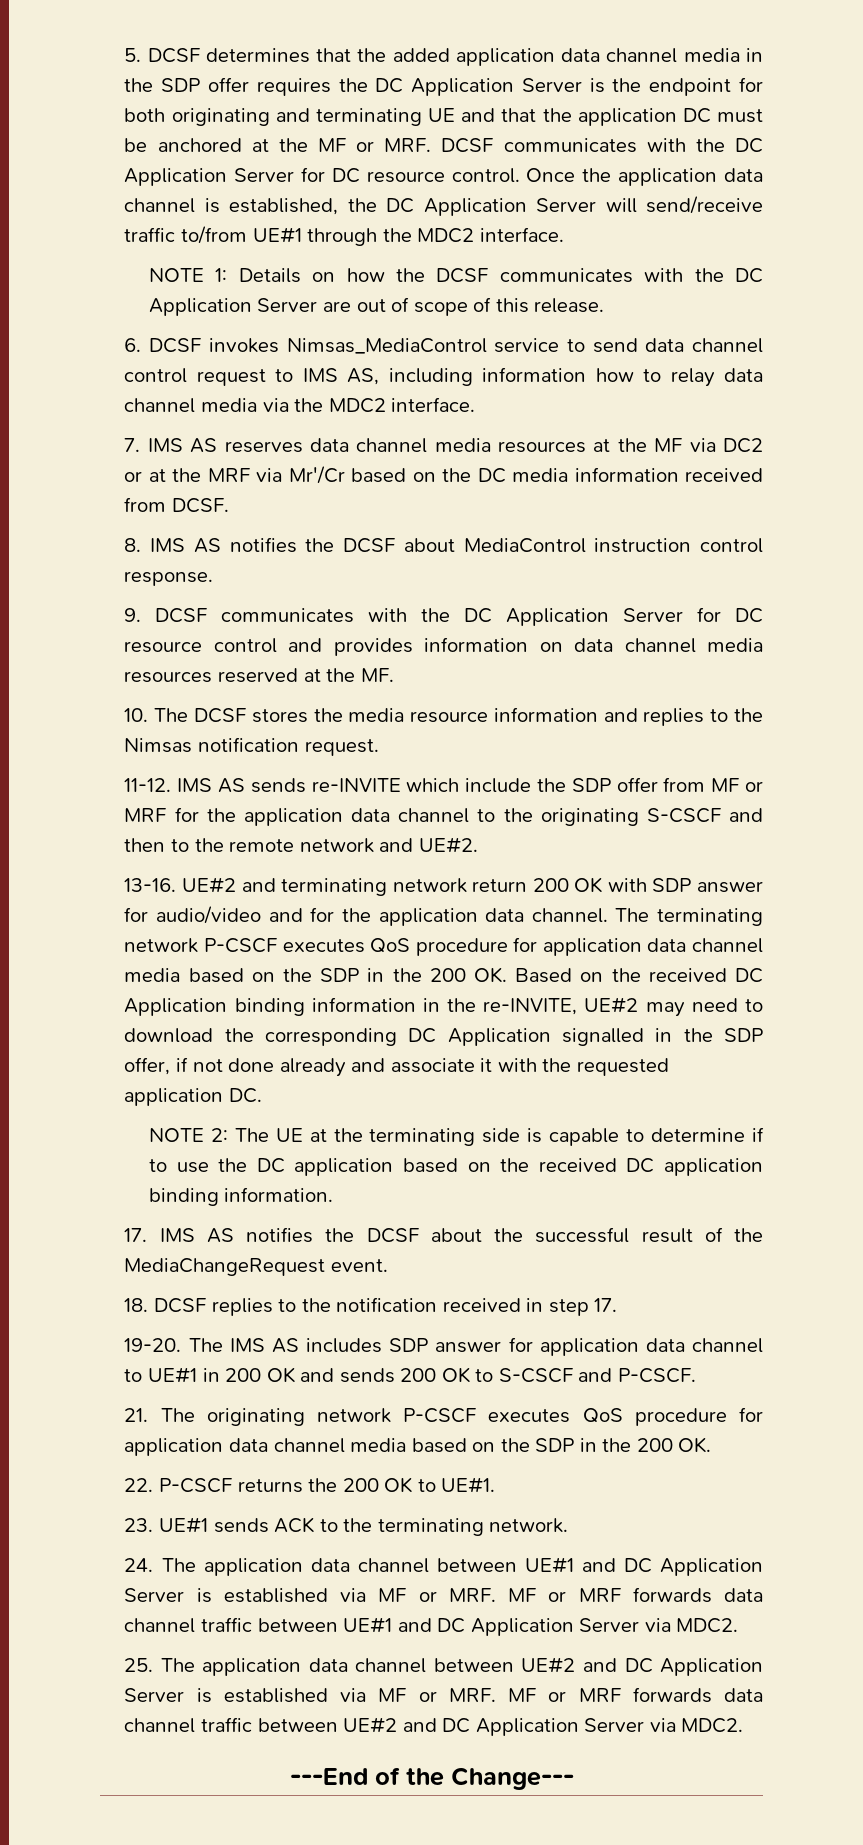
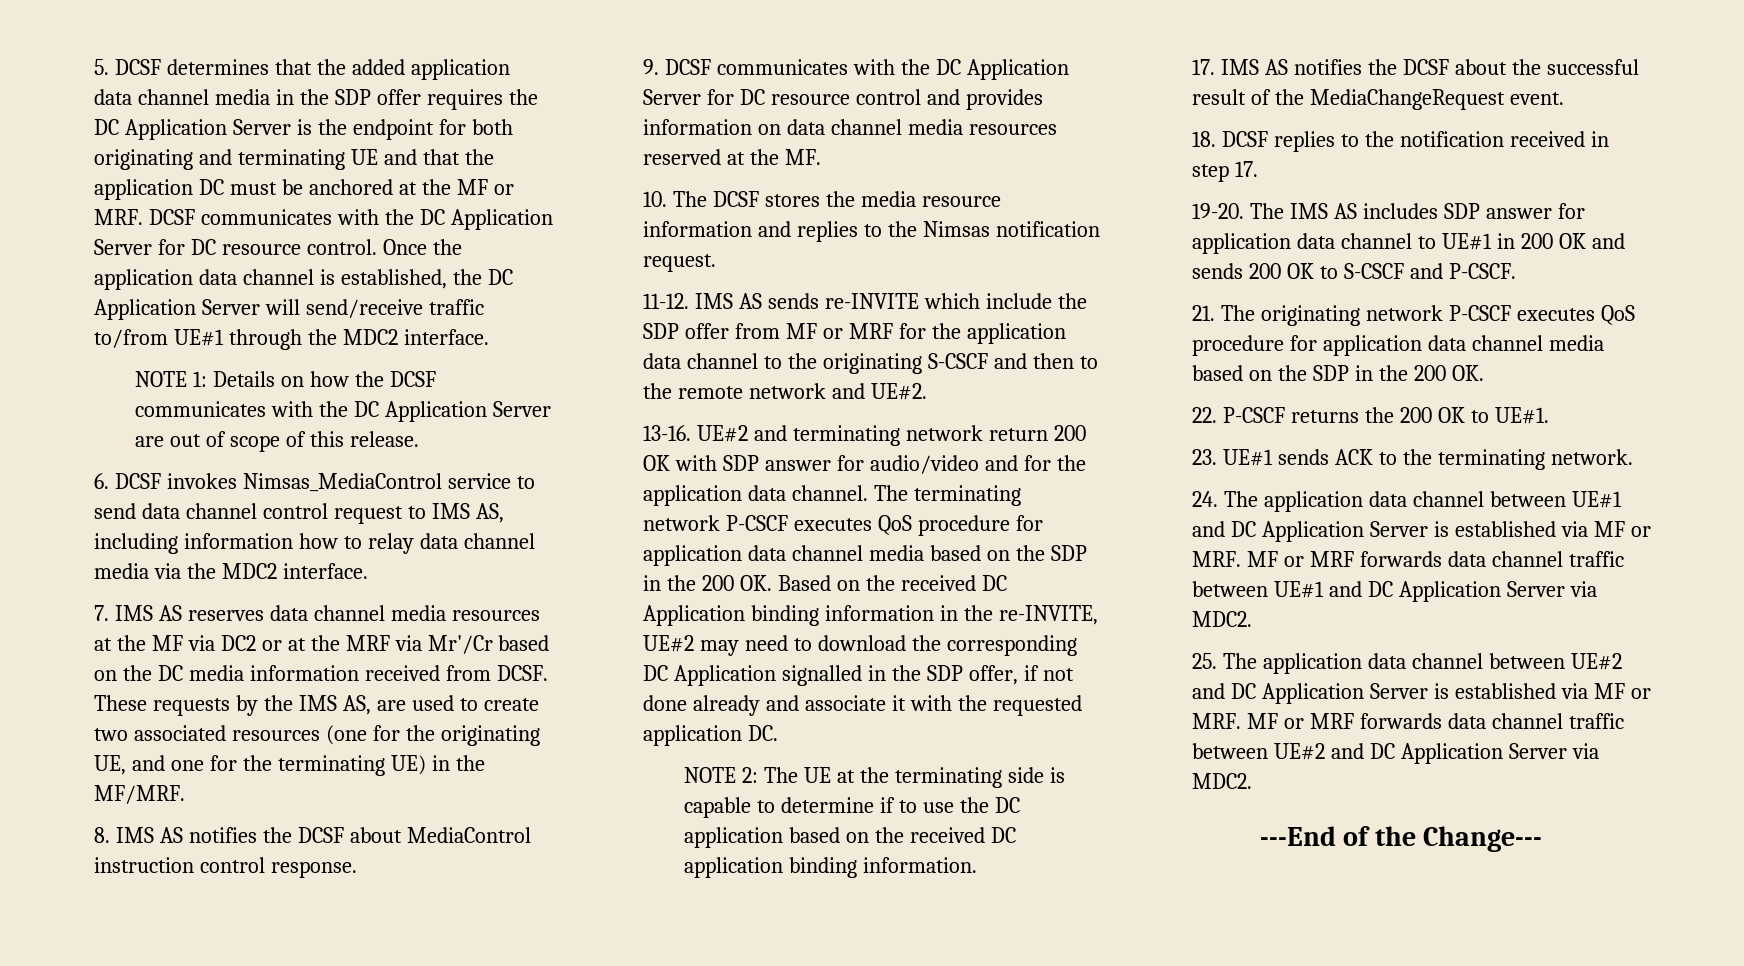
(229, 505) none -> [94,695,539,716] [94,725,540,746] [94,755,485,776] [94,785,186,804] These requests by the IMS AS, are used to create two associated resources (one for the originating UE, and one for the terminating UE) in the MF/MRF.

